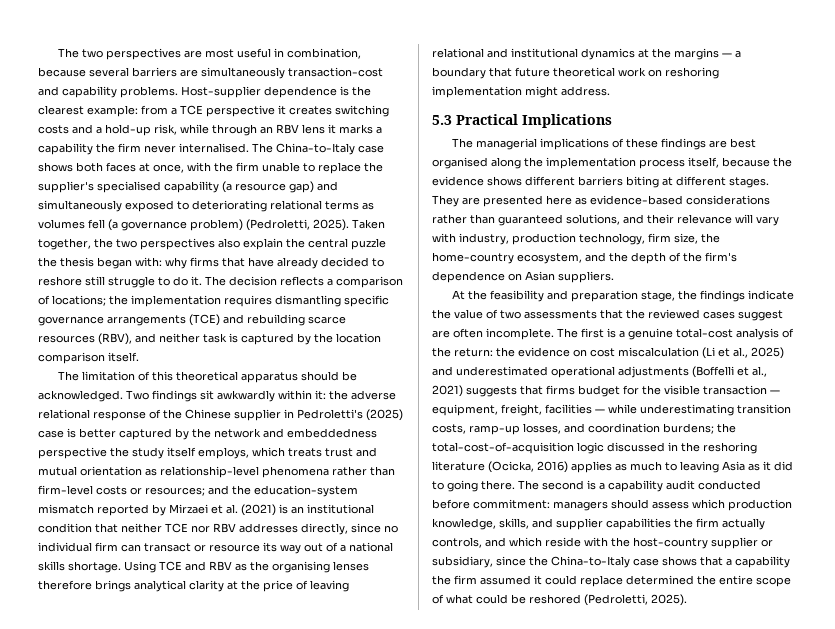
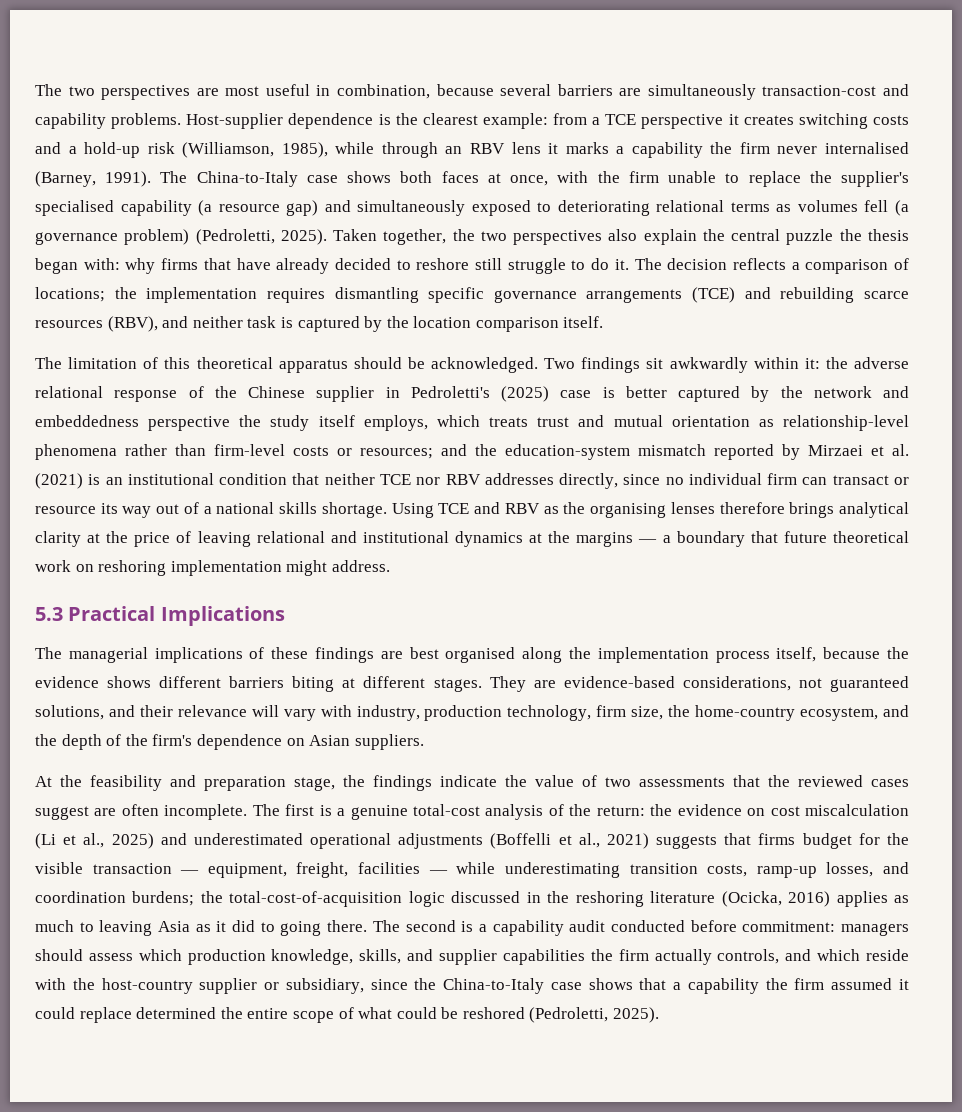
[154,124,177,135] risk, -> [147,142,328,158] risk (Williamson, 1985),
[179,143,249,153] internalised. -> [824,142,909,154] [35,171,152,187] internalised (Barney, 1991).
[483,195,770,207] [432,214,495,224] presented here as evidence-based considerations rather than -> [563,676,822,691] evidence-based considerations, not

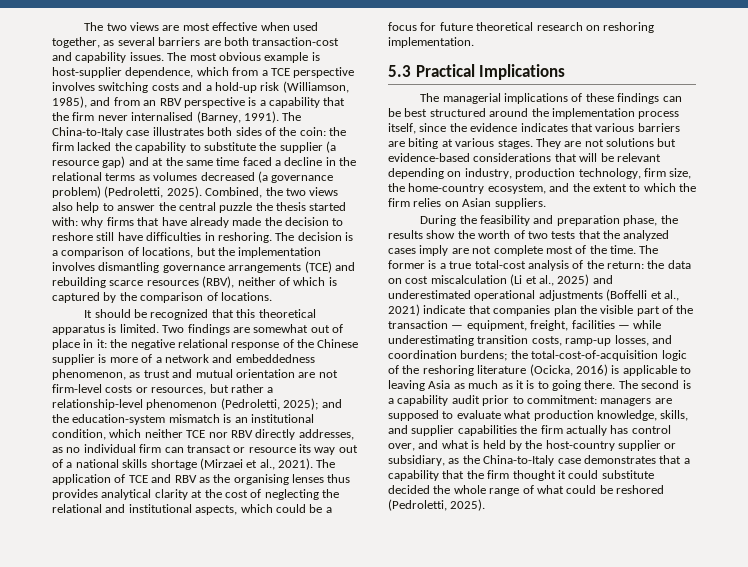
[101,85,191,100] perspectives -> [130,22,160,31] views
[265,84,494,99] useful in combination, because -> [212,22,318,31] [52,37,115,48] effective when used together, as
[647,84,756,100] simultaneously -> [223,37,249,46] both
[111,113,548,129] problems. Host-supplier dependence is the clearest example: -> [129,52,320,63] [52,67,229,78] issues. The most obvious example is host-supplier dependence, which
[728,114,794,125] it creates -> [52,82,95,91] involves
[335,142,703,158] while through an RBV lens it marks a capability -> [90,97,346,108] and from an RBV perspective is a capability that
[347,171,910,187] [35,200,650,216] shows both faces at once, with the firm unable to replace the supplier's specialised capability (a resource gap) and simultaneously exposed to deteriorating -> [152,127,346,136] [52,141,336,153] [52,156,357,168] illustrates both sides of the coin: the firm lacked the capability to substitute the supplier (a resource gap) and at the same time faced a decline in the
[864,200,889,212] fell -> [200,172,255,181] decreased
[333,229,697,245] Taken together, the two perspectives also explain -> [205,187,339,198] [52,202,156,213] Combined, the two views also help to answer
[35,258,78,274] began -> [309,202,347,211] started
[334,258,629,274] decided to reshore still struggle to do it. -> [232,217,344,226] [52,232,272,243] made the decision to reshore still have difficulties in reshoring.
[732,258,786,270] reflects -> [345,232,353,241] is
[35,287,485,303] locations; the implementation requires dismantling specific -> [142,247,322,258] [52,262,160,273] locations, but the implementation involves dismantling
[162,316,277,328] and neither task -> [237,277,326,286] neither of which
[413,316,604,332] [35,357,799,373] location comparison itself. // The limitation of this theoretical apparatus should be acknowledged. Two findings sit awkwardly within -> [140,292,272,303] [84,309,316,320] [52,324,343,335] [52,339,94,350] comparison of locations. // It should be recognized that this theoretical apparatus is limited. Two findings are somewhat out of place in
[854,357,909,369] adverse -> [130,339,175,350] negative
[385,386,909,402] [35,415,909,431] [35,444,909,460] [35,473,83,489] in Pedroletti's (2025) case is better captured by the network and embeddedness perspective the study itself employs, which treats trust and mutual orientation as relationship-level phenomena rather than firm-level costs or resources; and the education-system mismatch reported by Mirzaei et al. (2021) -> [98,354,315,363] [52,369,338,380] [52,384,274,395] [52,398,342,410] [52,414,220,425] is more of a network and embeddedness phenomenon, as trust and mutual orientation are not firm-level costs or resources, but rather a relationship-level phenomenon (Pedroletti, 2025); and the education-system mismatch
[219,473,320,485] condition that -> [52,429,142,440] condition, which
[484,473,661,489] addresses directly, since -> [255,429,354,440] [52,447,63,453] directly addresses, as
[321,502,434,518] shortage. Using -> [150,458,336,470] [52,474,126,485] shortage (Mirzaei et al., 2021). The application of
[719,502,835,518] therefore brings -> [327,474,351,483] [52,489,98,500] thus provides
[134,531,778,547] price of leaving relational and institutional dynamics at the margins — a boundary that -> [224,489,339,500] [52,504,332,515] [388,22,437,31] cost of neglecting the relational and institutional aspects, which could be a focus for
[35,560,71,572] work -> [536,22,583,31] research
[170,560,390,576] implementation might address. -> [388,37,474,48] implementation.
[380,647,563,663] are best organised along -> [662,96,682,102] [388,108,529,117] can be best structured around
[823,647,909,659] [35,676,285,688] because the evidence shows different barriers -> [419,123,680,132] [388,141,405,147] since the evidence indicates that various barriers are
[363,676,426,688] different -> [455,138,495,147] various
[563,676,910,692] [35,705,352,721] evidence-based considerations, not guaranteed solutions, and their relevance will vary with -> [584,138,677,147] [388,153,661,162] [388,168,462,179] not solutions but evidence-based considerations that will be relevant depending on
[61,734,282,750] depth of the firm's dependence -> [592,183,696,192] [388,198,442,207] extent to which the firm relies
[35,776,52,787] At -> [420,215,457,226] During
[294,775,574,791] stage, the findings indicate the value -> [623,215,678,226] [388,230,511,239] phase, the results show the worth
[639,775,909,787] [35,804,408,820] assessments that the reviewed cases suggest are often incomplete. The first is a genuine -> [551,230,670,241] [388,245,659,256] [388,260,472,269] tests that the analyzed cases imply are not complete most of the time. The former is a true
[677,804,742,816] evidence -> [667,260,691,269] data
[656,833,909,849] [35,862,83,874] suggests that firms budget for the visible -> [423,305,694,316] indicate that companies plan the visible part of the
[451,891,541,903] discussed in -> [388,365,399,374] of
[836,891,909,907] [35,920,74,932] applies as much -> [611,365,677,376] is applicable
[216,920,256,932] it did -> [468,380,535,389] much as it is
[610,920,910,936] [35,949,182,961] conducted before commitment: managers should assess which -> [482,395,672,406] [388,410,532,421] prior to commitment: managers are supposed to evaluate what
[717,949,910,964] [35,978,66,990] controls, and which reside with -> [610,425,671,434] [388,440,522,451] has control over, and what is held by
[370,979,408,990] since -> [448,458,460,464] as
[588,978,633,990] shows -> [583,455,656,464] demonstrates
[765,978,893,990] the firm assumed -> [442,470,556,481] that the firm thought
[79,1007,334,1023] replace determined the entire scope -> [601,470,654,479] [388,485,520,496] substitute decided the whole range

